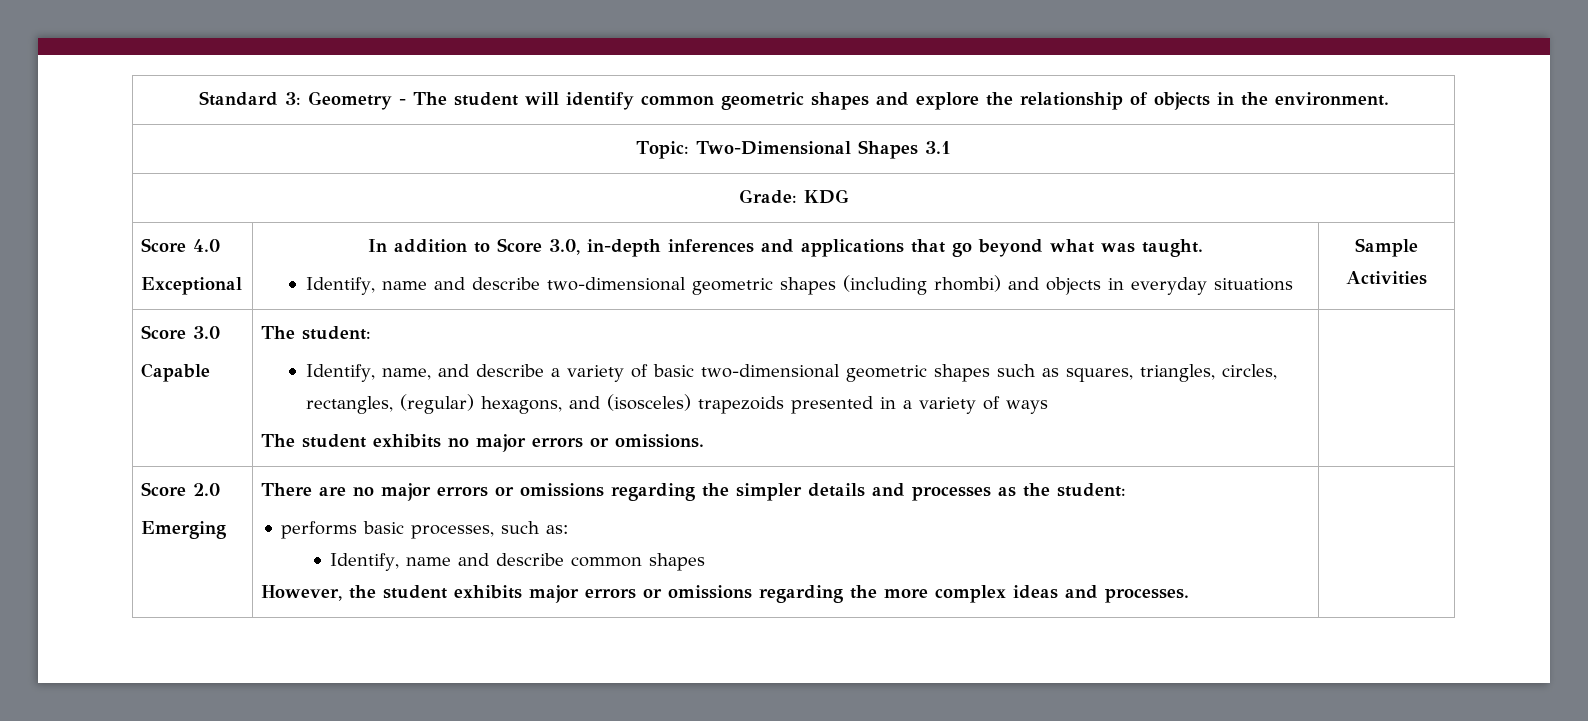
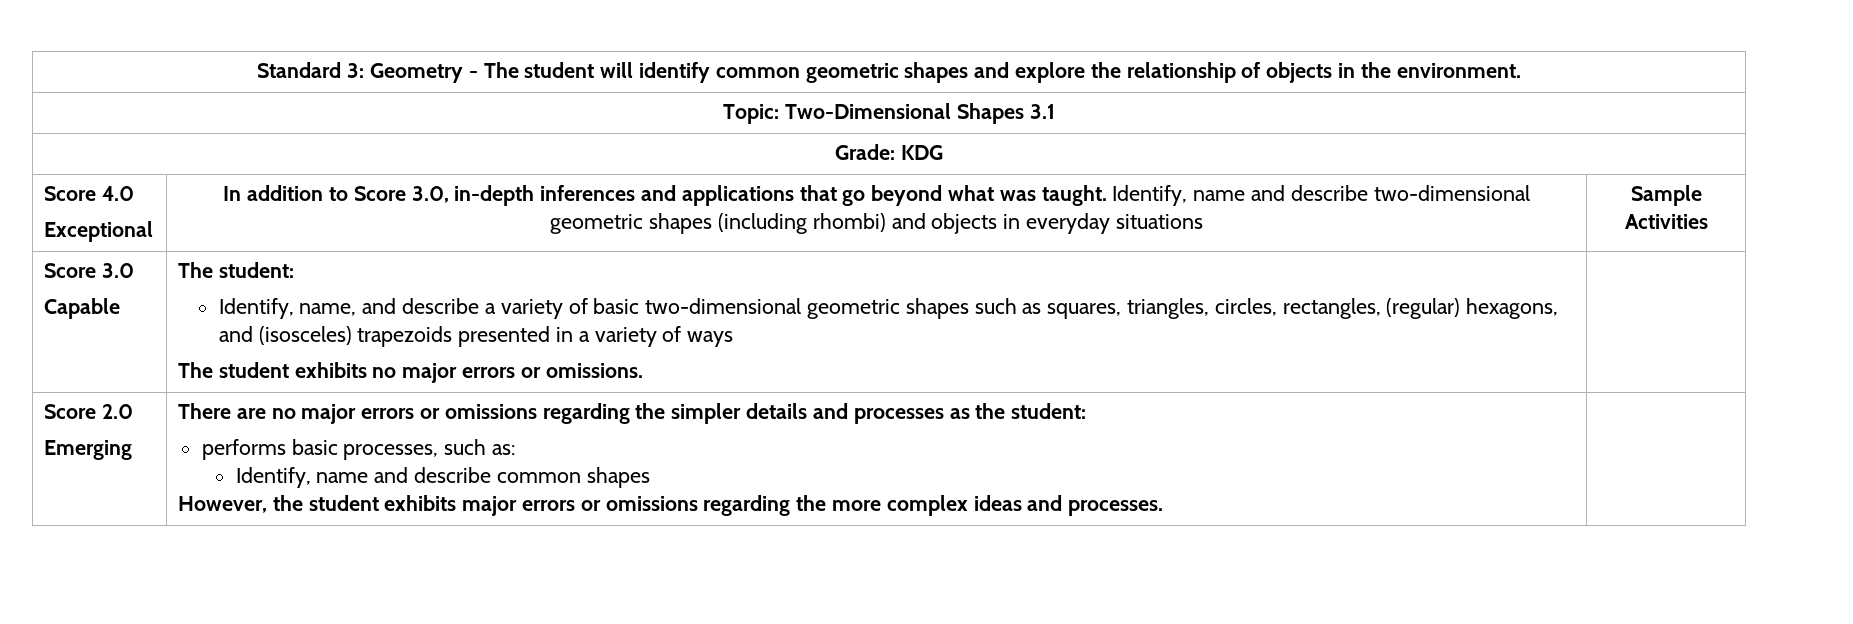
(1203, 248) // -> (1107, 195) none

